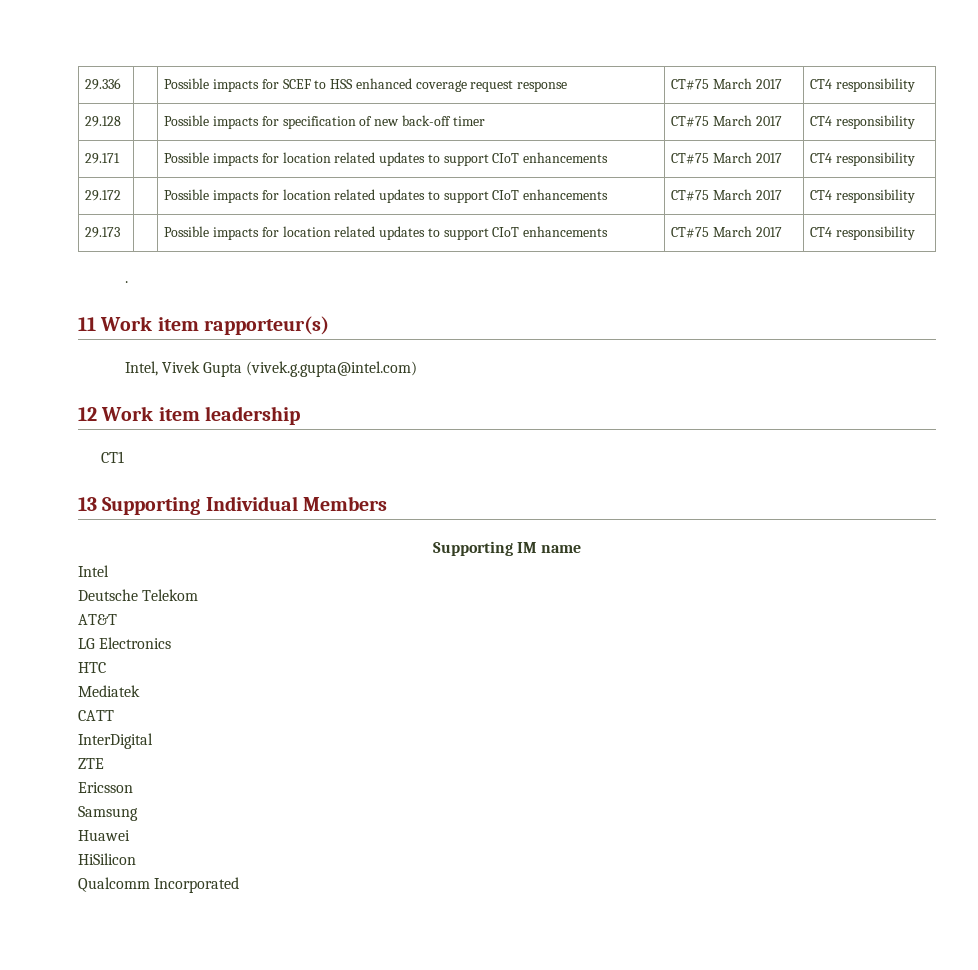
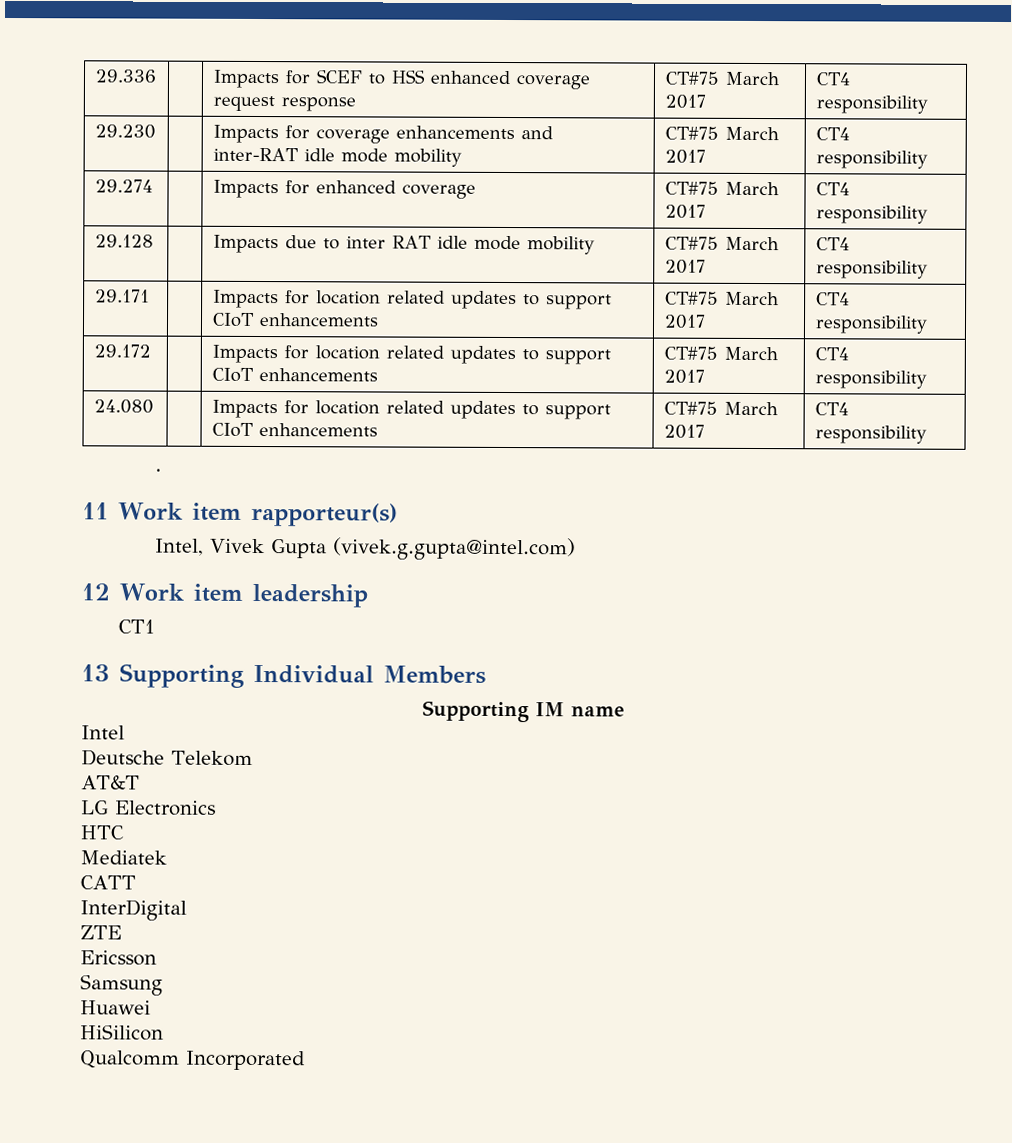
[164,78,259,92] Possible impacts -> [212,69,280,89] Impacts
[85,116,122,127] [164,115,485,129] 29.128 | | Possible impacts for specification of new back-off timer -> [94,124,156,139] [212,124,553,144] [212,147,462,167] [664,126,779,141] [664,149,706,164] [815,127,850,141] [815,150,928,169] [94,179,153,193] [212,179,476,199] [664,181,779,196] [664,204,706,219] [815,182,850,196] [815,205,928,224] [94,234,154,248] [212,234,595,255] 29.230 | | Impacts for coverage enhancements and inter-RAT idle mode mobility | CT#75 March 2017 | CT4 responsibility // 29.274 | | Impacts for enhanced coverage | CT#75 March 2017 | CT4 responsibility // 29.128 | | Impacts due to inter RAT idle mode mobility
[164,152,259,166] Possible impacts -> [212,289,279,309] Impacts
[164,189,259,203] Possible impacts -> [211,344,278,364] Impacts
[85,227,121,238] [164,226,259,240] 29.173 | | Possible impacts -> [93,399,154,414] [211,399,278,419] 24.080 | | Impacts

